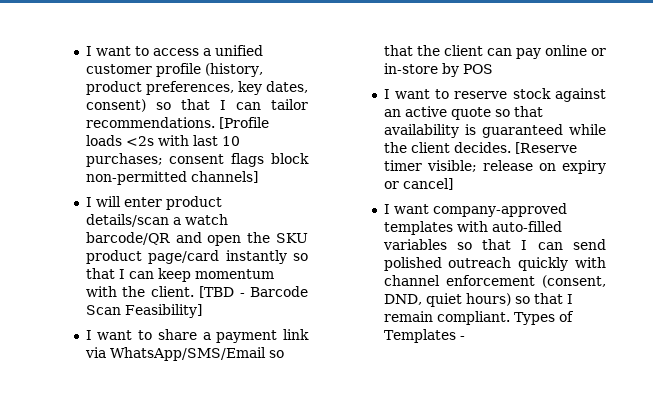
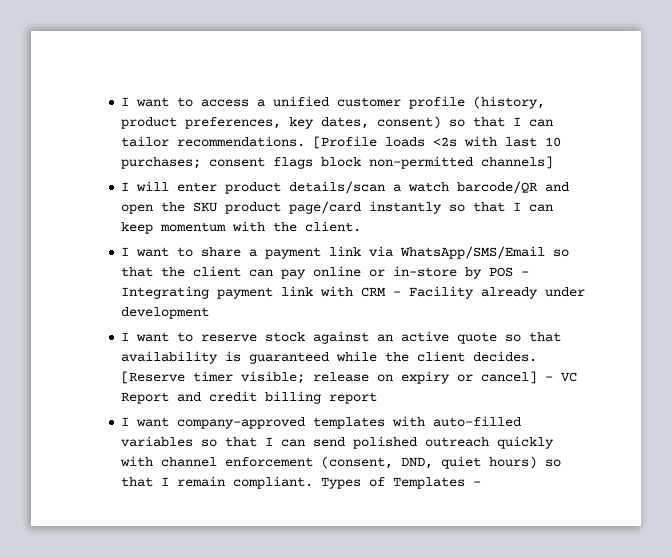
[199,286,308,298] [85,304,202,318] [TBD - Barcode Scan Feasibility] -> (362, 226) none
(493, 69) none -> [521,271,530,276] [121,286,586,299] [121,307,210,319] - Integrating payment link with CRM - Facility already under development
(453, 184) none -> [545,372,578,382] [121,391,378,404] - VC Report and credit billing report

